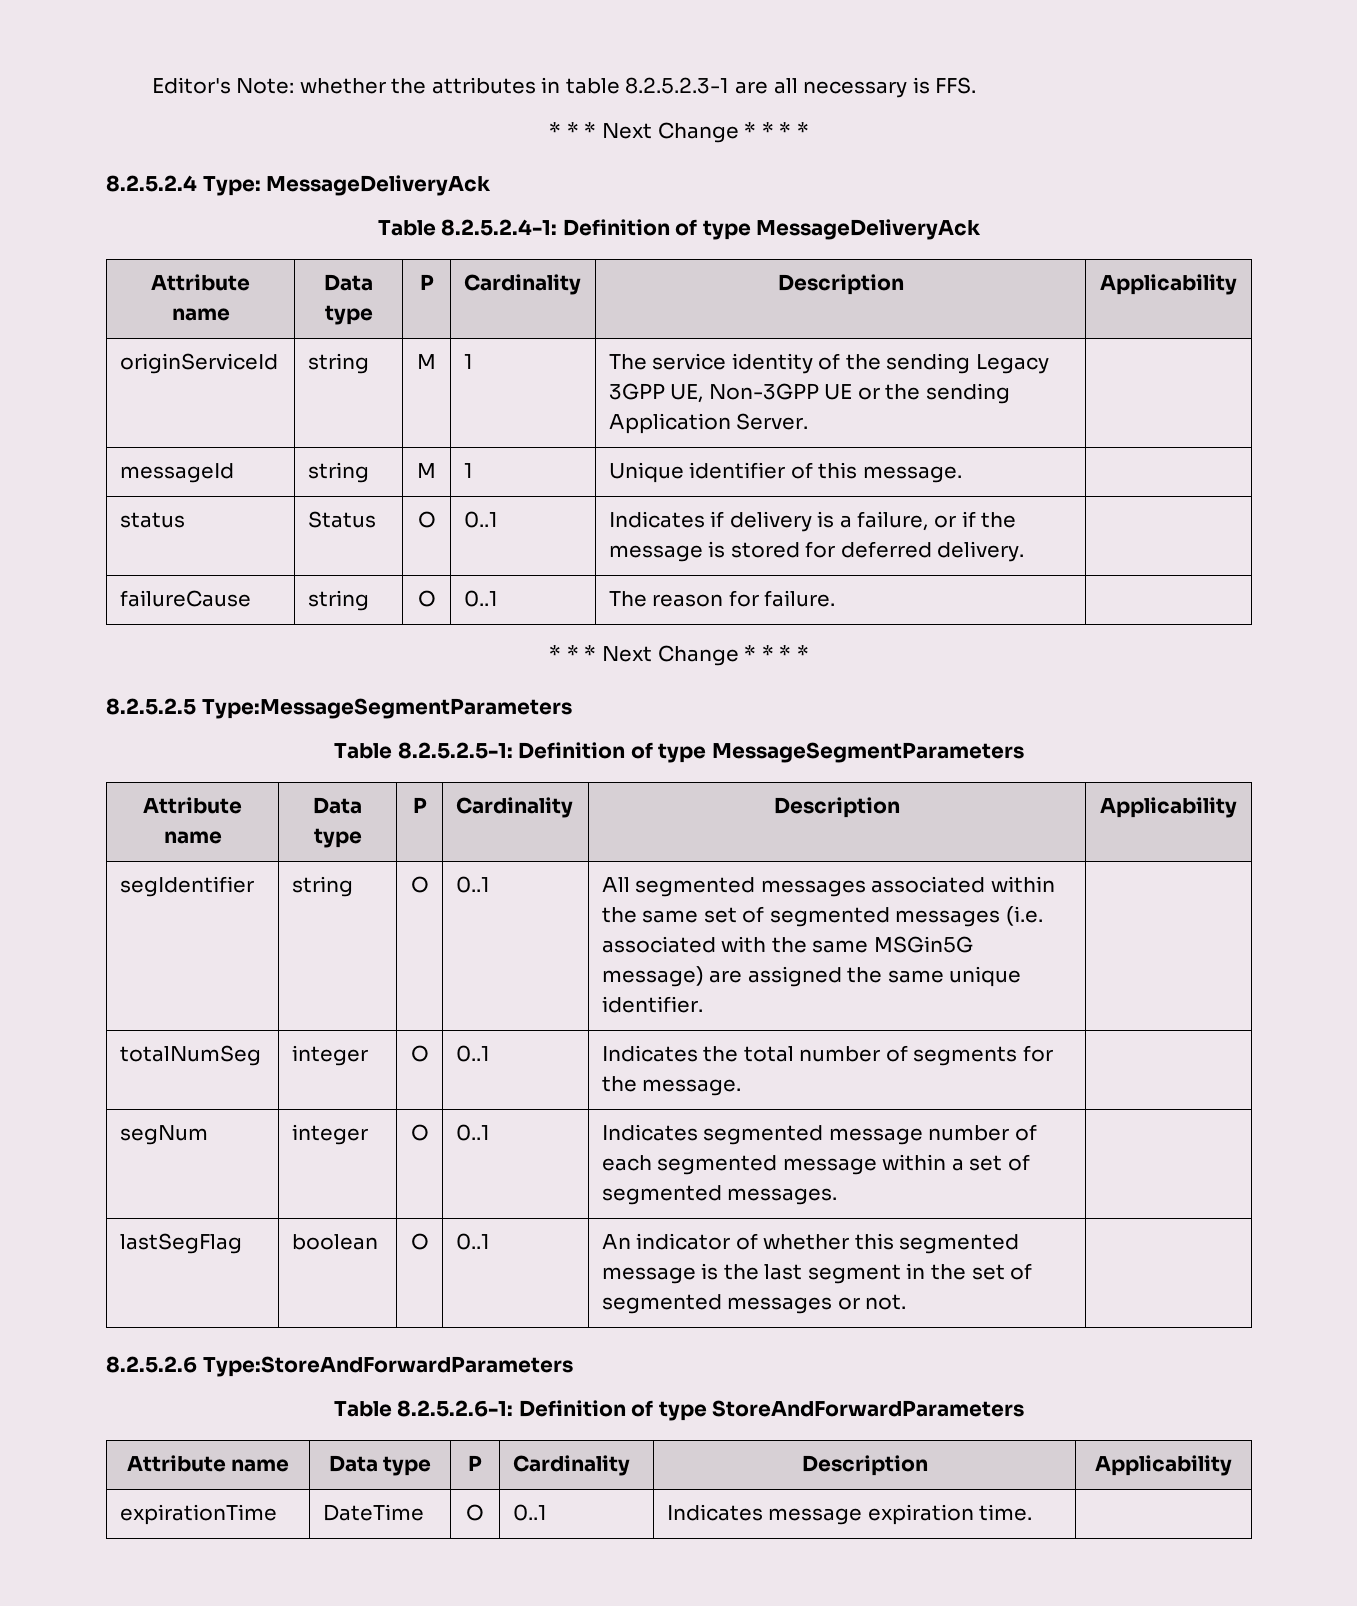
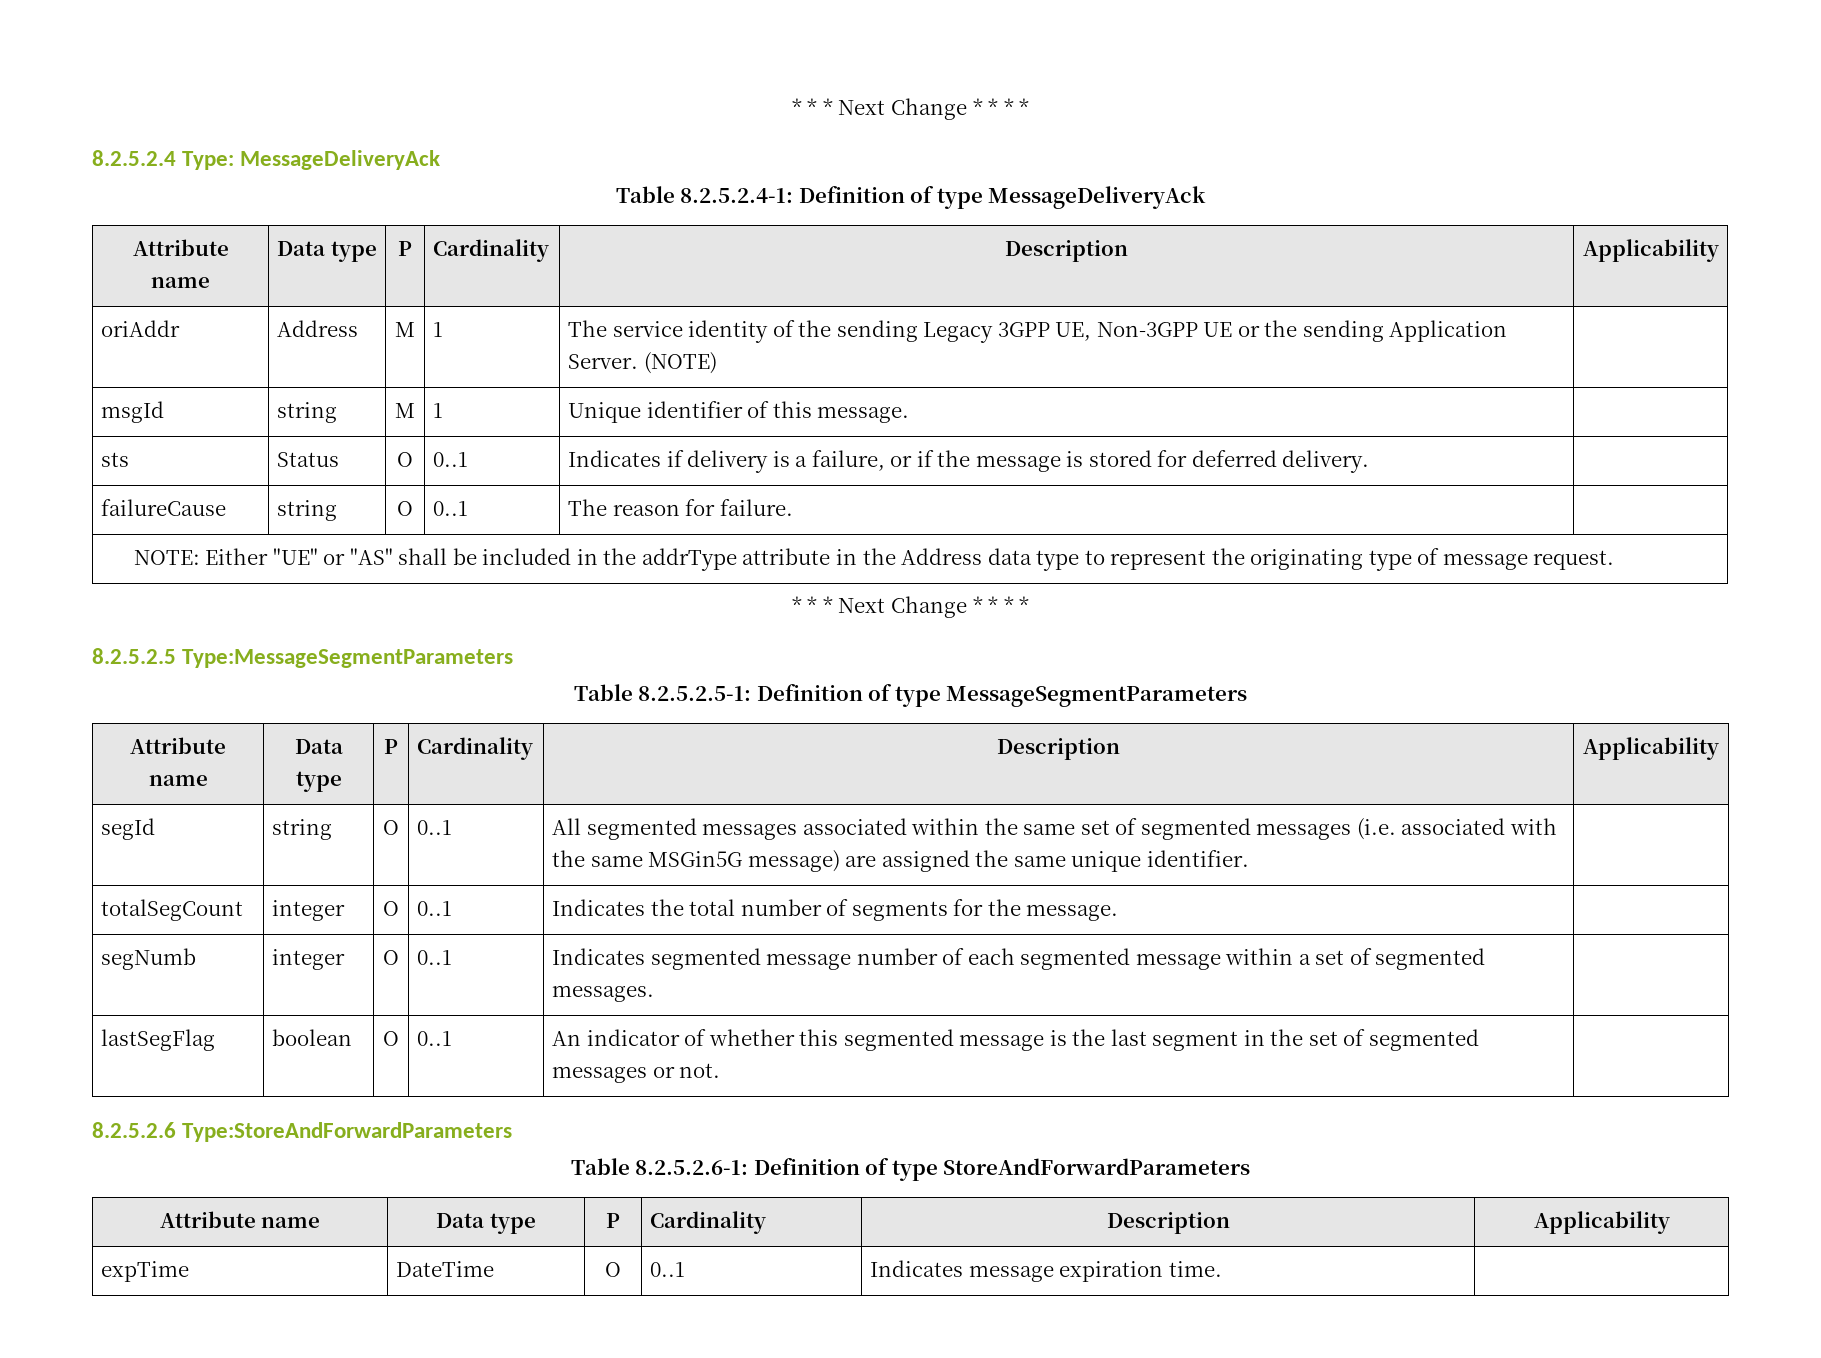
[151,77,977,98] Editor's Note: whether the attributes in table 8.2.5.2.3-1 are all necessary is FFS. // -> (791, 106) none
[119,353,278,374] [307,353,369,374] originServiceId | string -> [100,320,180,337] [276,320,358,337] oriAddr | Address
[119,463,234,483] | // messageId -> [643,352,717,374] [100,401,164,423] (NOTE) | // msgId
[119,512,185,528] status -> [100,452,129,467] sts
(836, 598) none -> [133,548,1615,571] // NOTE: Either "UE" or "AS" shall be included in the addrType attribute in the Address data type to represent the originating type of message request.
[119,876,254,897] segIdentifier -> [100,818,155,840] segId
[119,1045,261,1066] totalNumSeg -> [100,899,243,921] totalSegCount
[119,1125,208,1145] segNum -> [100,948,196,970] segNumb
[119,1504,277,1525] expirationTime -> [100,1261,189,1282] expTime

